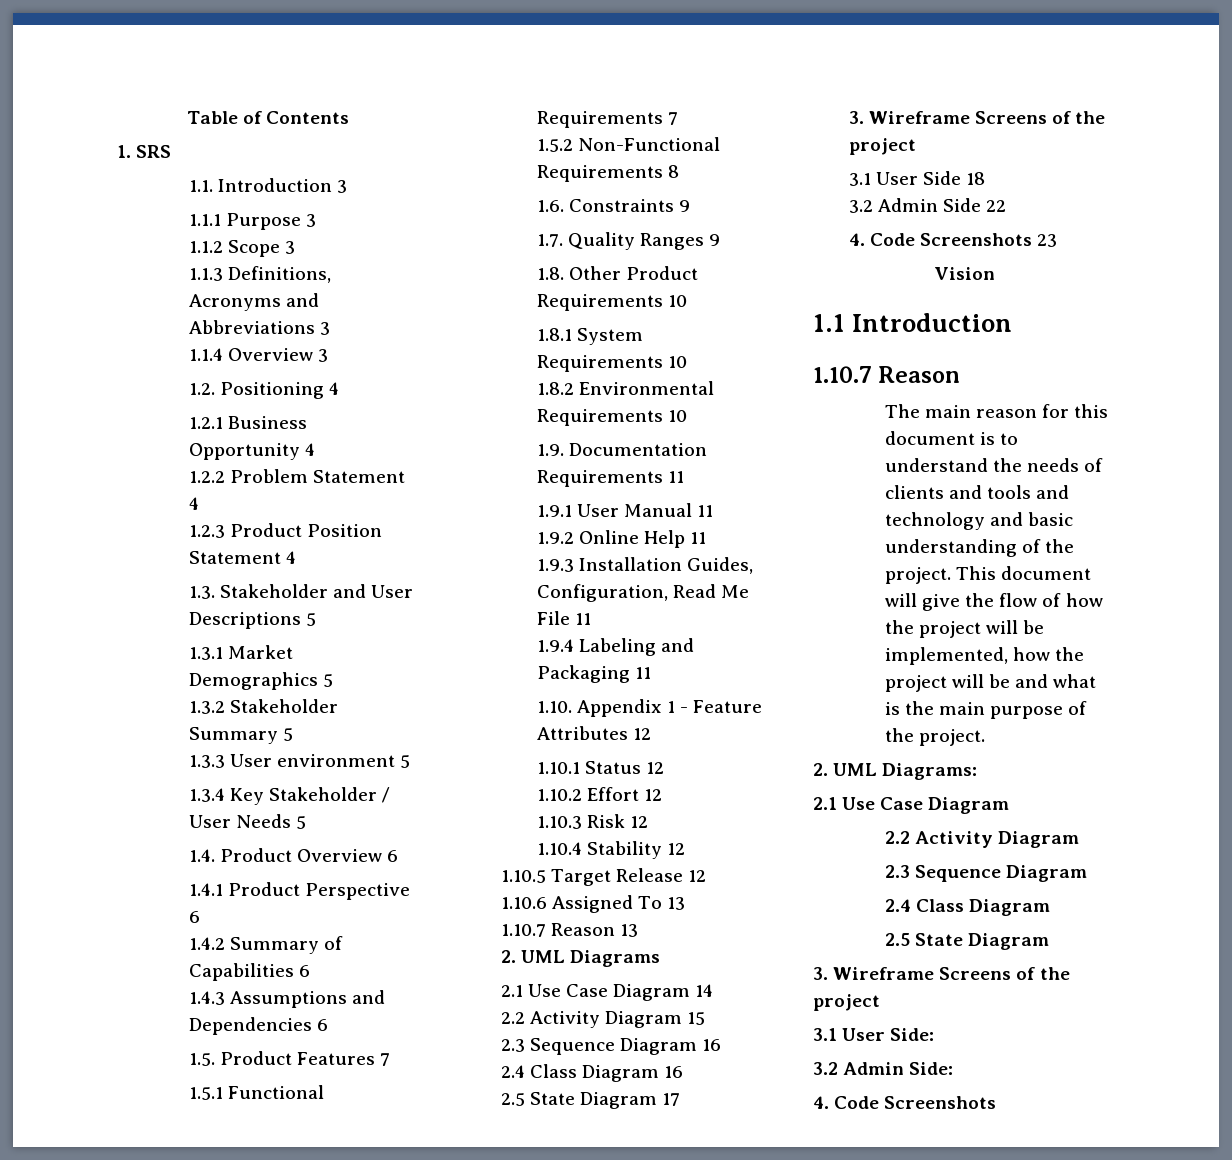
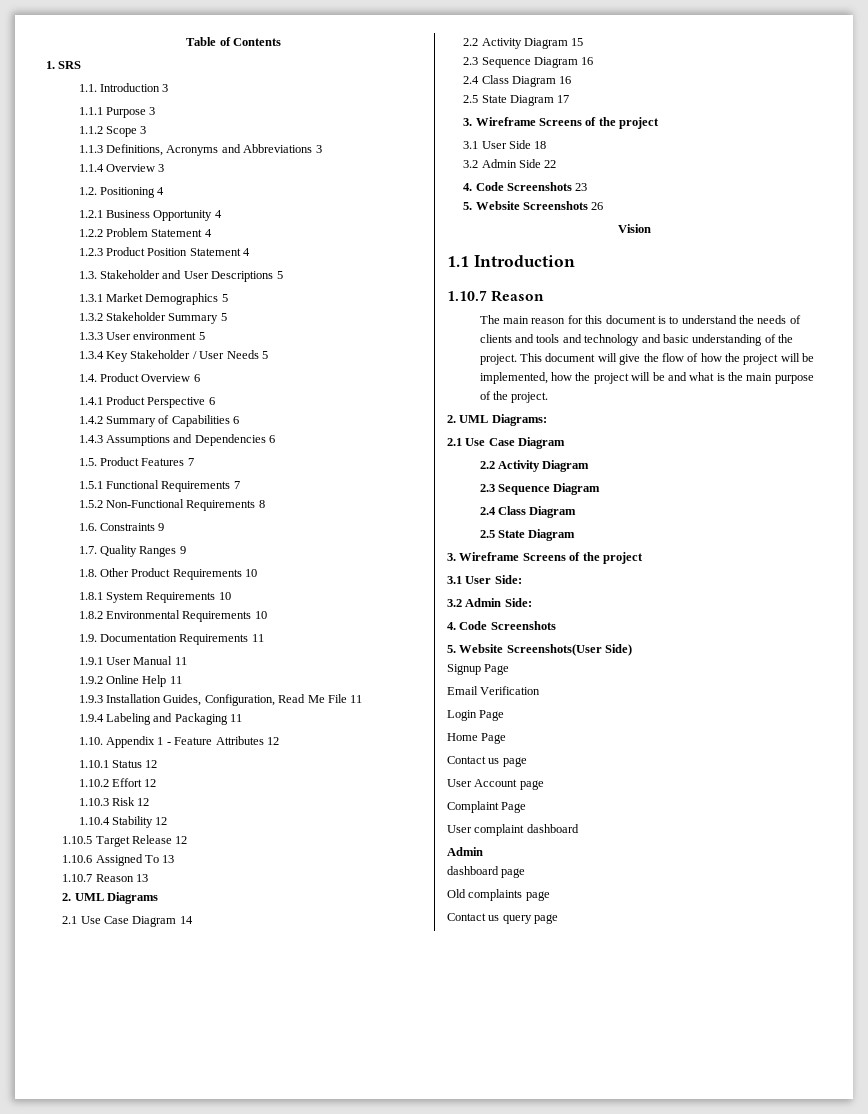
(1058, 240) none -> [463,201,604,210] // 5. Website Screenshots 26
(997, 1102) none -> [447,644,633,656] [447,664,510,675] [447,686,541,695] [447,710,505,721] [447,733,507,744] [447,756,527,767] [447,779,544,790] [447,801,527,813] [447,824,579,836] [447,847,483,856] [447,866,526,878] [447,889,550,901] [447,913,559,924] // 5. Website Screenshots(User Side) // Signup Page // Email Verification // Login Page // Home Page // Contact us page // User Account page // Complaint Page // User complaint dashboard // Admin // dashboard page // Old complaints page // Contact us query page

